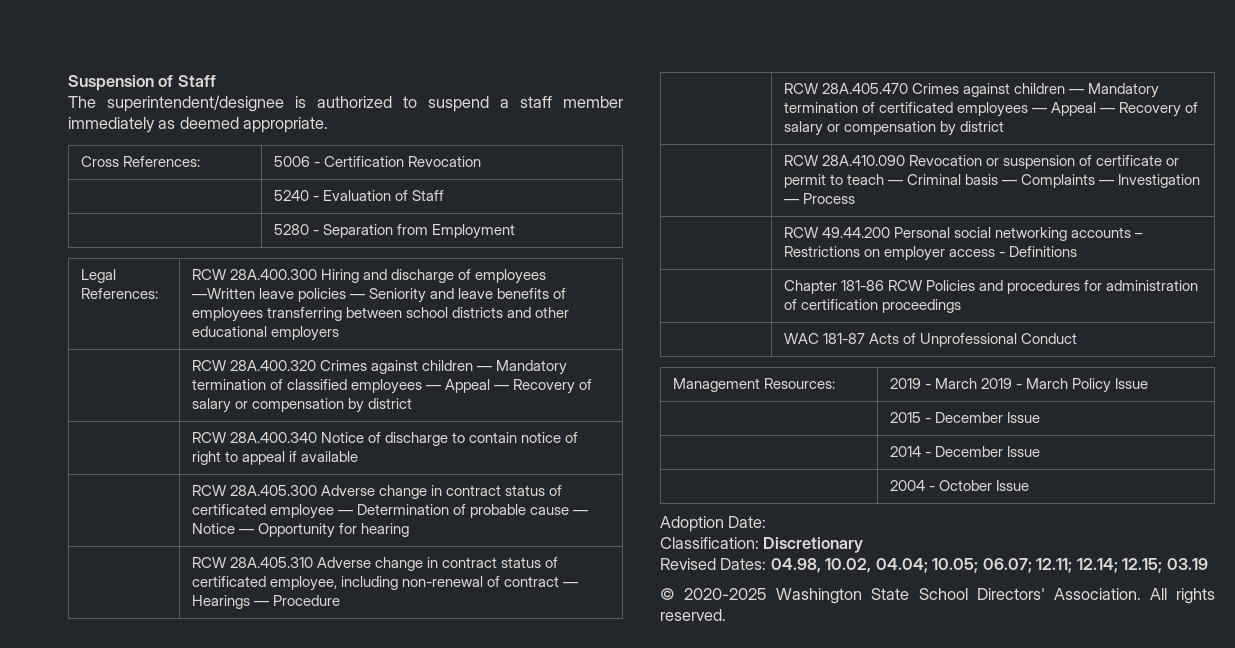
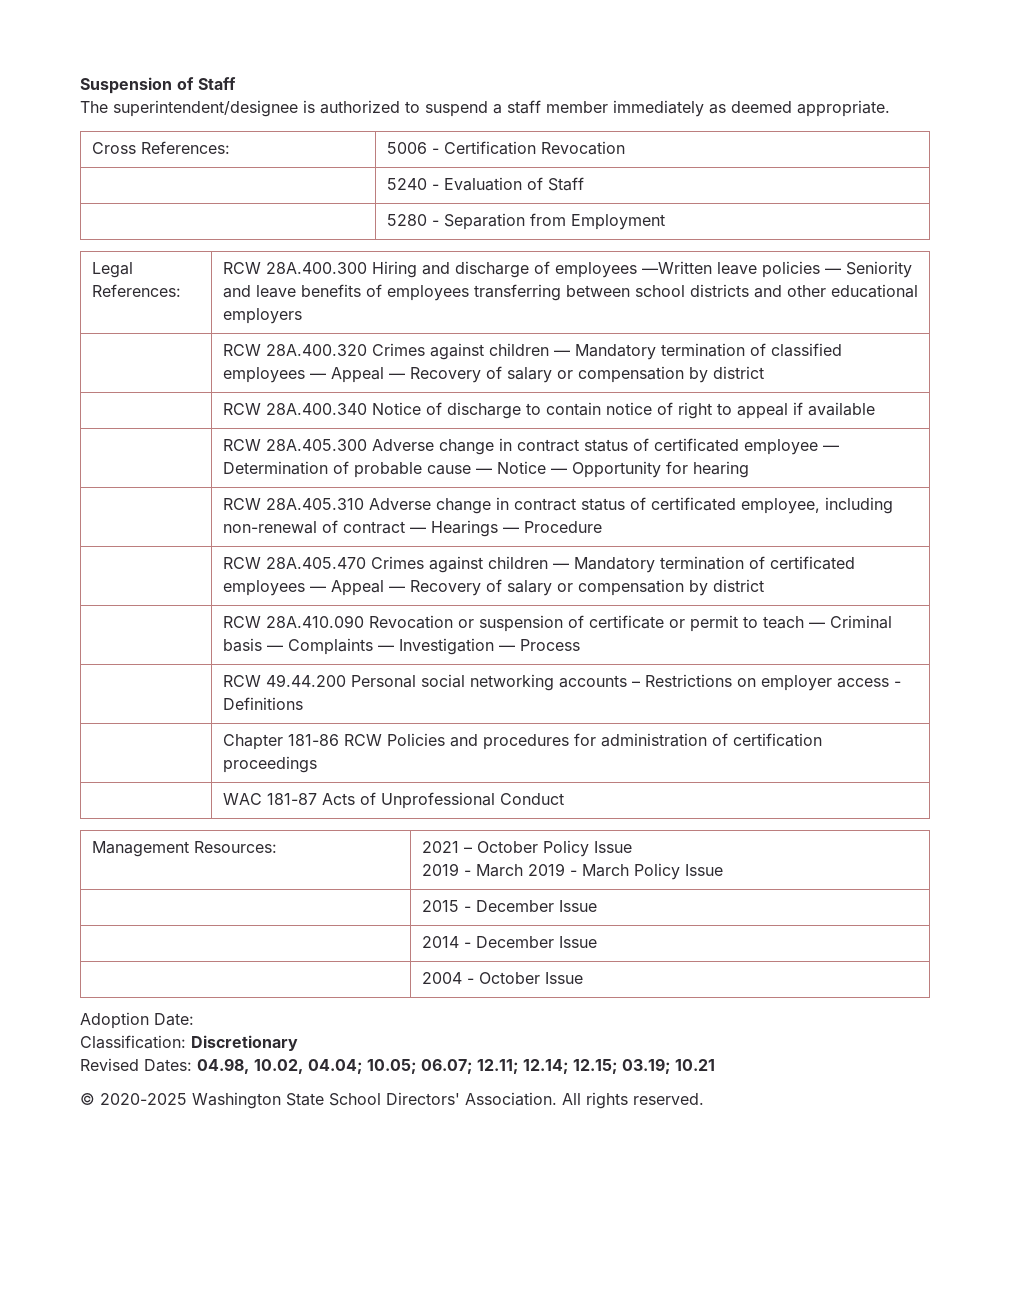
(835, 383) none -> [421,840,632,857] 2021 – October Policy Issue //
[1166,558,1208,570] 03.19 -> [622,1058,715,1074] 03.19; 10.21

